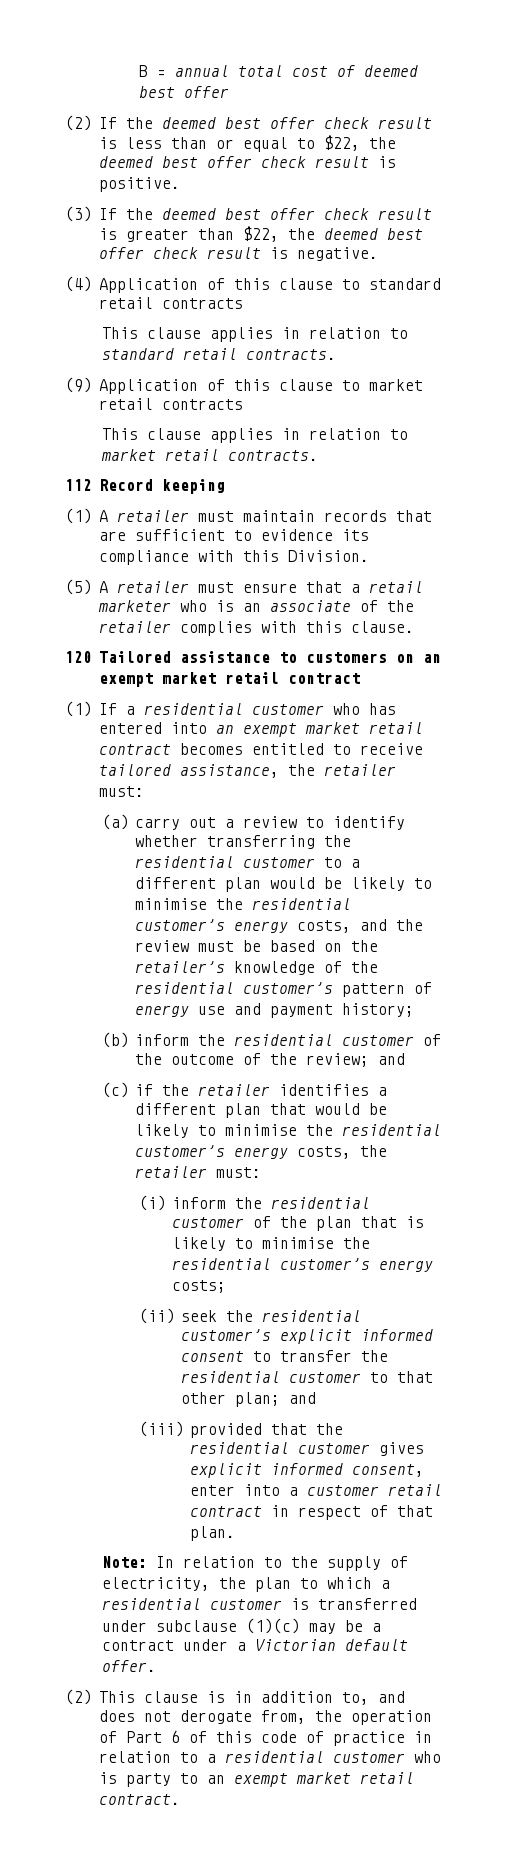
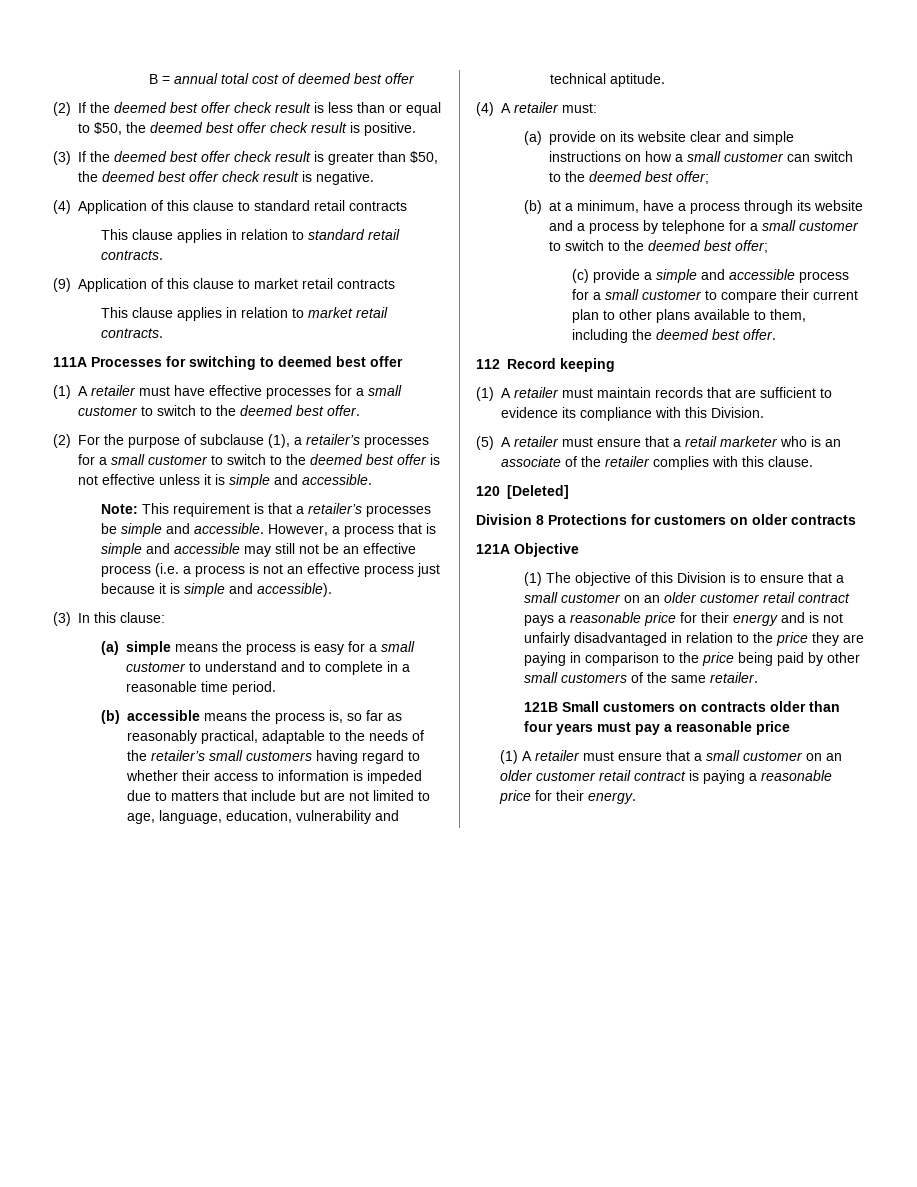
[323,135,360,151] $22, -> [94,122,122,135] $50,
[242,226,279,242] $22, -> [410,151,438,164] $50,
(318, 455) none -> [53,356,403,370] [53,385,402,399] [78,405,360,416] [53,434,429,448] [78,454,440,465] [78,474,372,488] [100,503,431,517] [100,523,436,537] [100,543,416,557] [100,563,440,577] [100,583,332,597] [53,612,165,626] [100,641,415,655] [125,661,410,675] [125,681,276,695] [100,710,402,724] [126,730,424,744] [126,750,420,764] [125,770,422,784] [126,790,430,801] [126,810,399,824] [549,73,665,87] [476,102,597,116] [523,131,794,145] [548,151,853,162] [548,171,709,184] [523,200,863,214] [548,220,859,234] [548,240,768,253] [571,269,849,283] [571,289,858,303] [571,309,806,323] [571,329,776,343] // 111A Processes for switching to deemed best offer // (1) A retailer must have effective processes for a small customer to switch to the deemed best offer. // (2) For the purpose of subclause (1), a retailer’s processes for a small customer to switch to the deemed best offer is not effective unless it is simple and accessible. // Note: This requirement is that a retailer’s processes be simple and accessible. However, a process that is simple and accessible may still not be an effective process (i.e. a process is not an effective process just because it is simple and accessible). // (3) In this clause: // (a) simple means the process is easy for a small customer to understand and to complete in a reasonable time period. // (b) accessible means the process is, so far as reasonably practical, adaptable to the needs of the retailer’s small customers having regard to whether their access to information is impeded due to matters that include but are not limited to age, language, education, vulnerability and technical aptitude. // (4) A retailer must: // (a) provide on its website clear and simple instructions on how a small customer can switch to the deemed best offer; // (b) at a minimum, have a process through its website and a process by telephone for a small customer to switch to the deemed best offer; // (c) provide a simple and accessible process for a small customer to compare their current plan to other plans available to them, including the deemed best offer.
[98,651,441,663] [98,672,360,687] [65,701,396,717] [98,722,423,737] [98,743,423,755] [98,764,396,778] [98,786,144,797] [101,814,406,830] [135,835,352,849] [135,856,361,868] [135,877,433,892] [135,898,352,910] [135,919,424,933] [135,940,379,952] [135,961,379,975] [135,982,433,997] [135,1003,415,1018] [101,1032,442,1048] [135,1053,406,1067] [101,1082,388,1098] [135,1103,388,1118] [135,1124,442,1138] [135,1145,388,1159] [135,1166,262,1178] [138,1195,371,1211] [172,1216,425,1231] [172,1237,371,1251] [172,1258,434,1272] [172,1280,227,1293] [138,1308,362,1324] [181,1329,434,1344] [181,1350,389,1362] [181,1371,434,1383] [181,1392,317,1407] [138,1421,344,1438] [190,1442,425,1456] [190,1463,425,1478] [190,1484,443,1496] [190,1505,434,1520] [190,1526,236,1541] [101,1556,408,1571] [101,1577,390,1592] [101,1598,417,1610] [101,1618,381,1634] [101,1639,408,1651] [101,1660,156,1672] [65,1689,405,1705] [98,1710,432,1725] [98,1730,432,1746] [98,1751,441,1763] [98,1772,414,1787] [98,1794,180,1805] Tailored assistance to customers on an exempt market retail contract // (1) If a residential customer who has entered into an exempt market retail contract becomes entitled to receive tailored assistance, the retailer must: // (a) carry out a review to identify whether transferring the residential customer to a different plan would be likely to minimise the residential customer’s energy costs, and the review must be based on the retailer’s knowledge of the residential customer’s pattern of energy use and payment history; // (b) inform the residential customer of the outcome of the review; and // (c) if the retailer identifies a different plan that would be likely to minimise the residential customer’s energy costs, the retailer must: // (i) inform the residential customer of the plan that is likely to minimise the residential customer’s energy costs; // (ii) seek the residential customer’s explicit informed consent to transfer the residential customer to that other plan; and // (iii) provided that the residential customer gives explicit informed consent, enter into a customer retail contract in respect of that plan. // Note: In relation to the supply of electricity, the plan to which a residential customer is transferred under subclause (1)(c) may be a contract under a Victorian default offer. // (2) This clause is in addition to, and does not derogate from, the operation of Part 6 of this code of practice in relation to a residential customer who is party to an exempt market retail contract. -> [507,485,569,499] [476,514,856,525] [476,543,579,557] [523,572,844,586] [523,592,850,603] [523,612,843,626] [523,632,864,646] [523,652,860,666] [523,672,758,683] [523,701,840,712] [523,721,790,735] [499,750,842,764] [499,770,832,784] [498,790,636,804] [Deleted] // Division 8 Protections for customers on older contracts // 121A Objective // (1) The objective of this Division is to ensure that a small customer on an older customer retail contract pays a reasonable price for their energy and is not unfairly disadvantaged in relation to the price they are paying in comparison to the price being paid by other small customers of the same retailer. // 121B Small customers on contracts older than four years must pay a reasonable price // (1) A retailer must ensure that a small customer on an older customer retail contract is paying a reasonable price for their energy.

